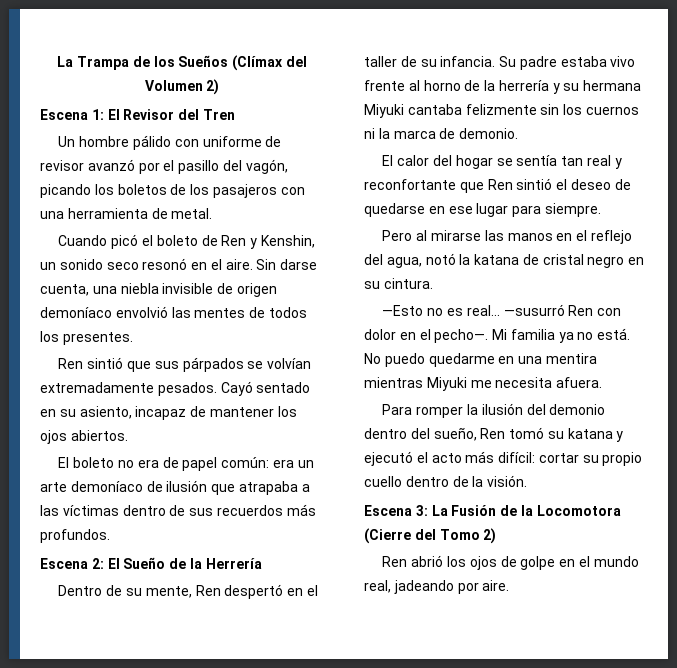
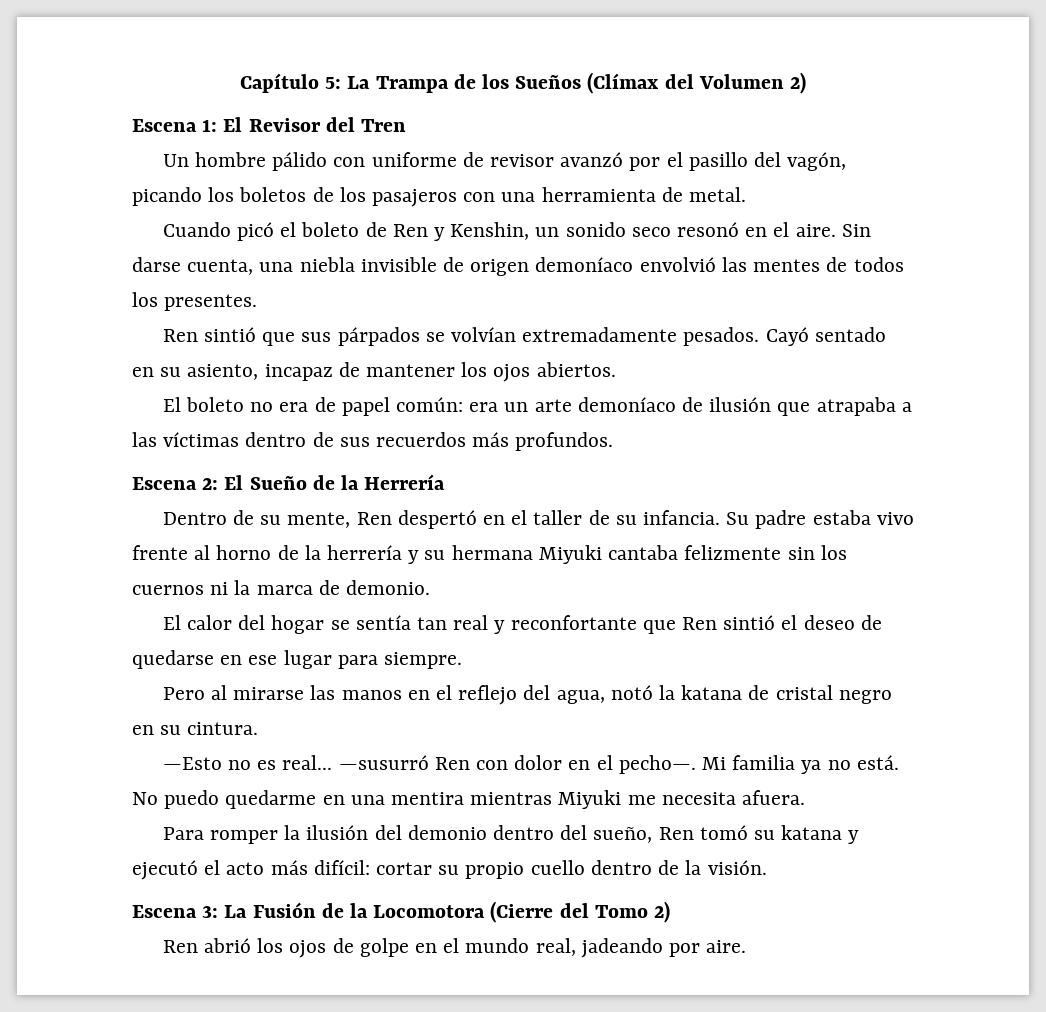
(57, 61) none -> [239,73,342,93] Capítulo 5:

